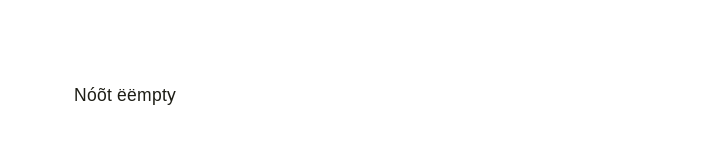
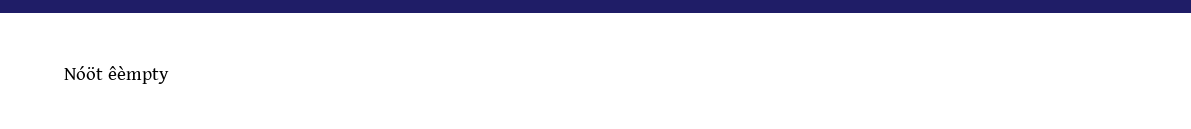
[74,87,176,105] Nóõt ëëmpty -> [64,66,169,84] Nóöt êèmpty

